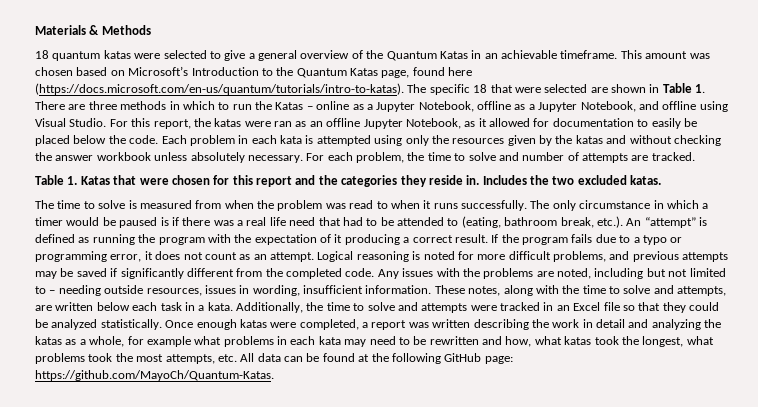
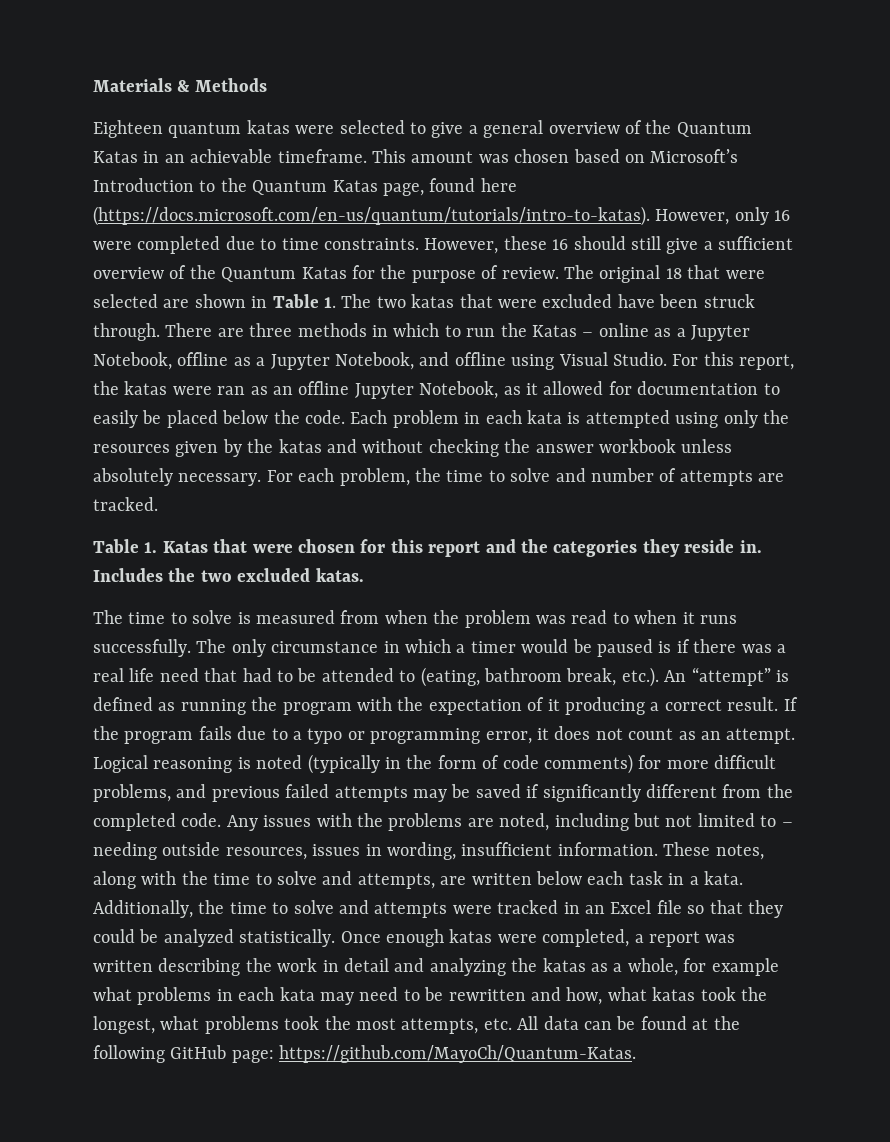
[35,50,49,59] 18 -> [93,120,163,138] Eighteen
[407,84,470,95] The specific -> [655,207,791,225] [93,236,794,254] [93,265,661,283] However, only 16 were completed due to time constraints. However, these 16 should still give a sufficient overview of the Quantum Katas for the purpose of review. The original
(706, 88) none -> [341,294,755,308] [93,323,160,341] The two katas that were excluded have been struck through.
(455, 255) none -> [307,754,633,774] (typically in the form of code comments)
(679, 256) none -> [285,784,330,798] failed

